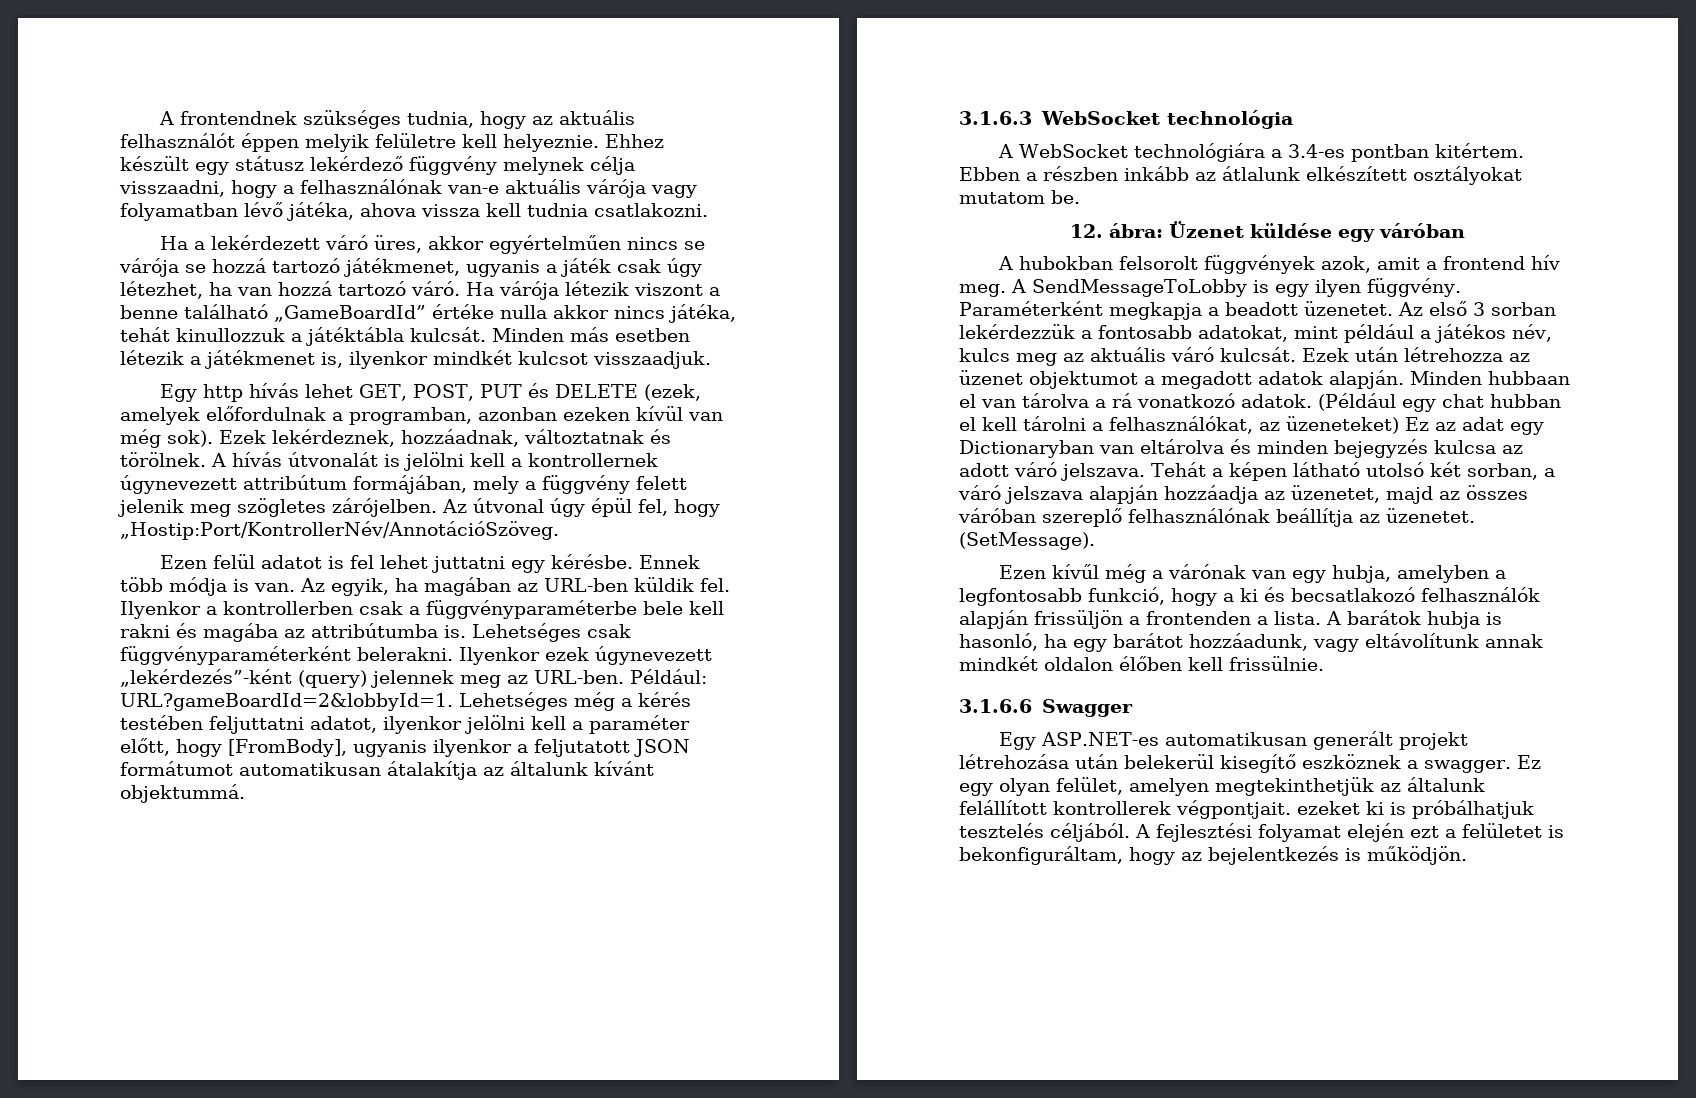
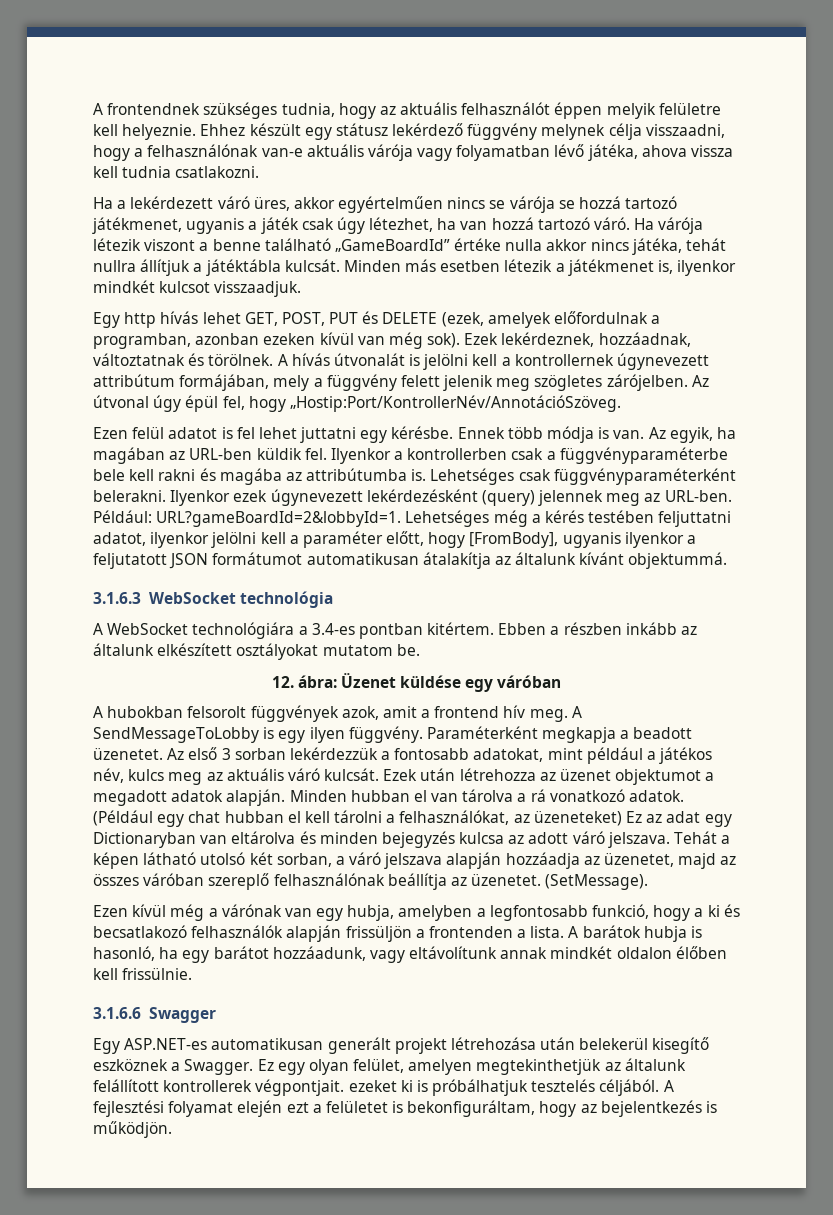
[176,328,285,342] kinullozzuk -> [93,259,191,276] nullra állítjuk
[120,669,292,687] „lekérdezés”-ként -> [366,489,478,502] lekérdezésként
[1222,166,1300,181] átlalunk -> [93,643,154,656] általunk
[1488,371,1570,385] hubbaan -> [350,790,410,802] hubban
[1051,564,1099,579] kívűl -> [132,904,167,917] kívül
[1424,760,1511,773] swagger. -> [184,1059,254,1075] Swagger.

